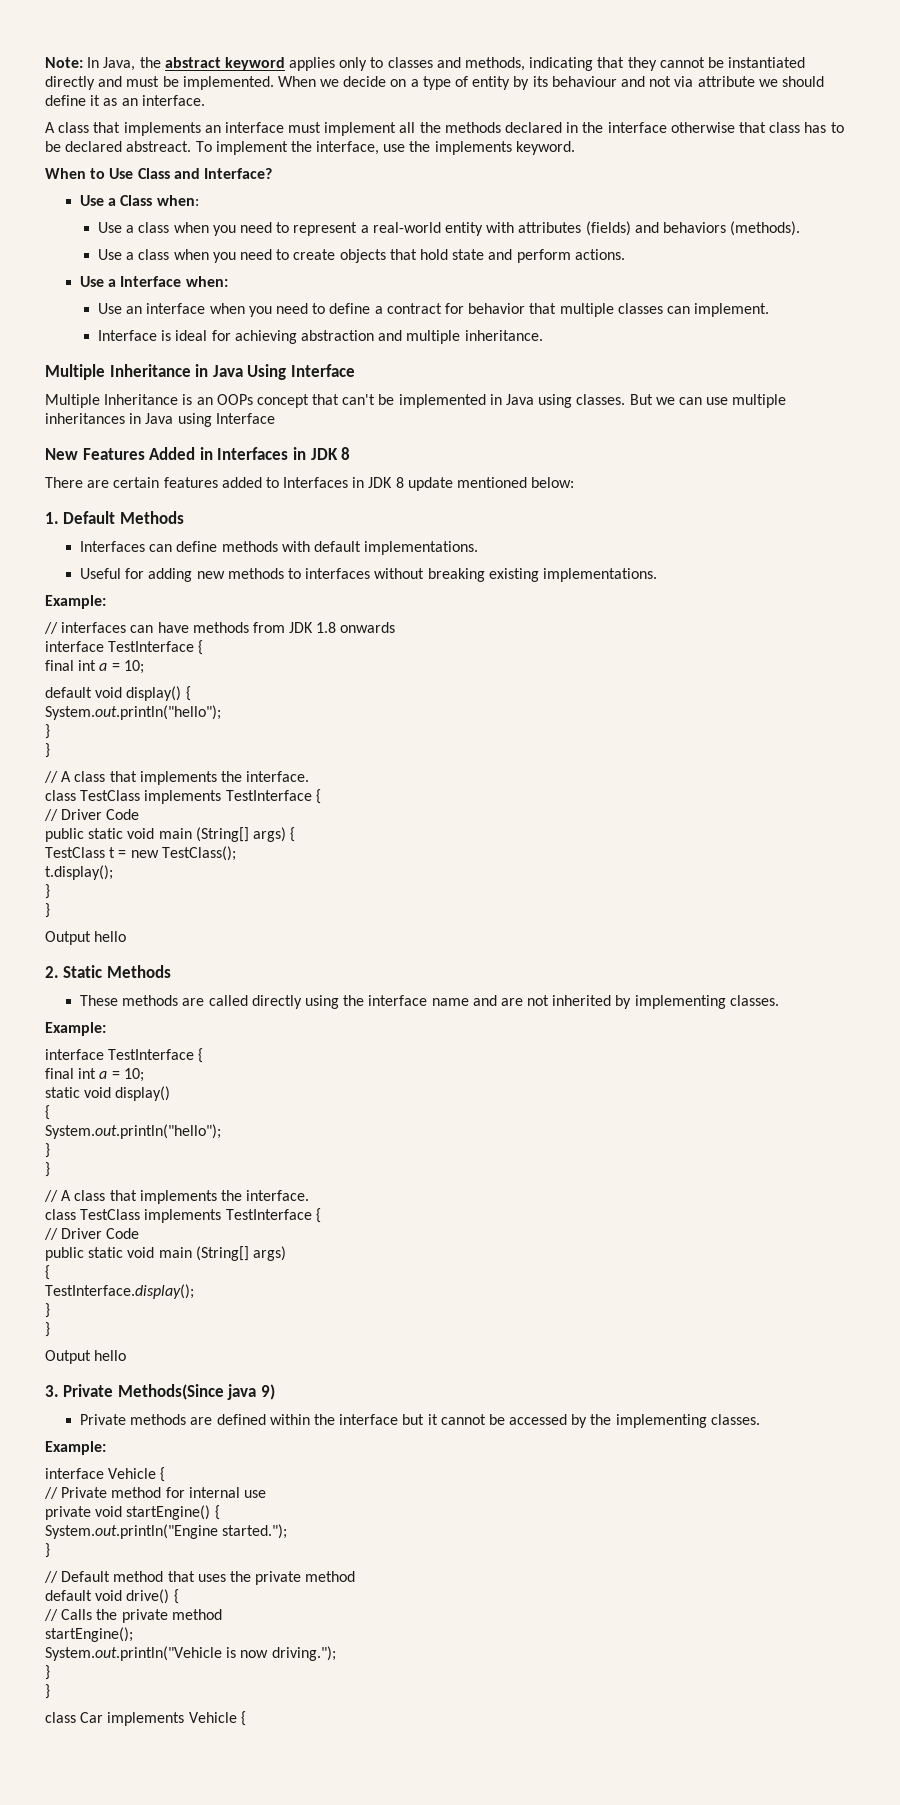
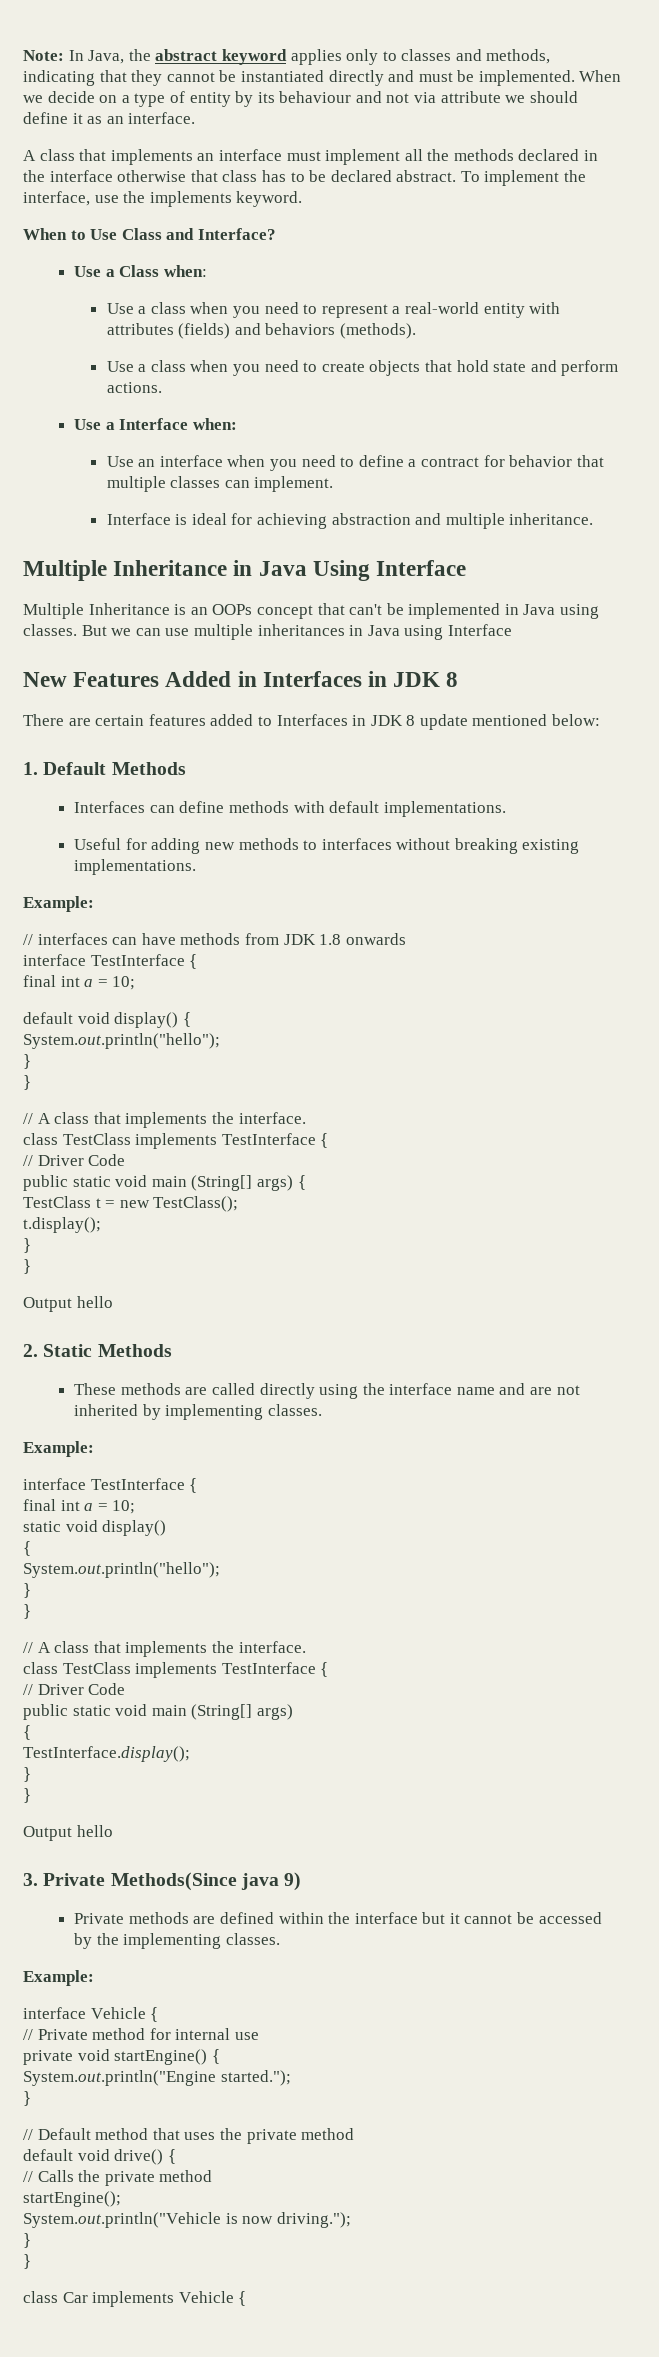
[126,141,192,152] abstreact. -> [396,170,457,182] abstract.

